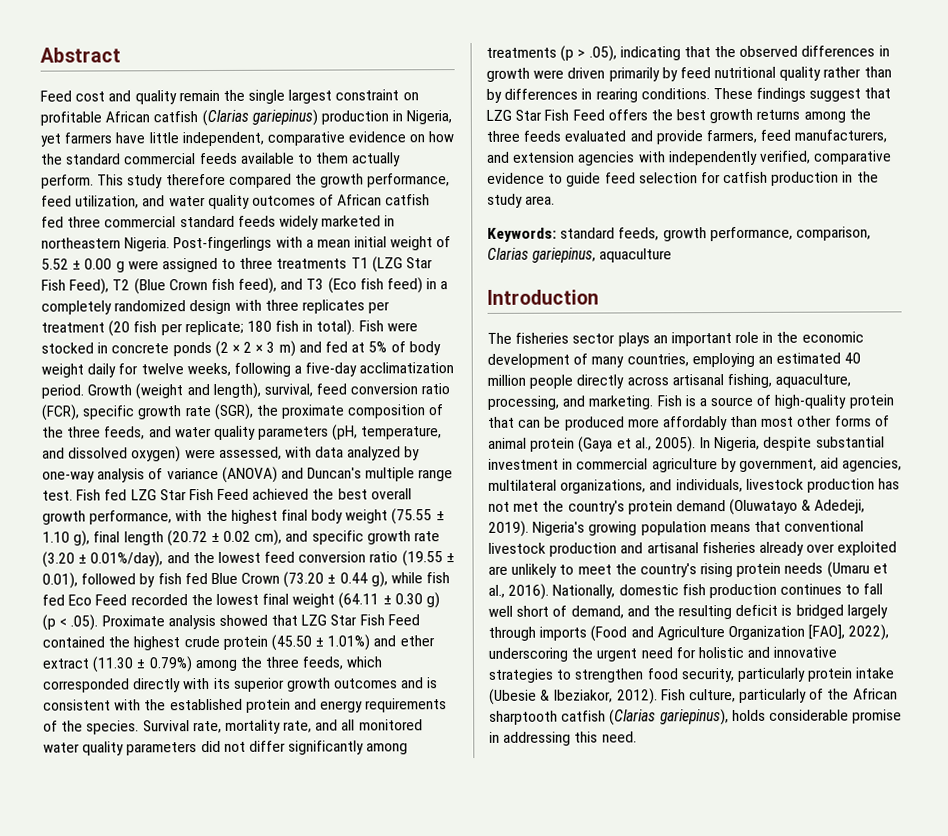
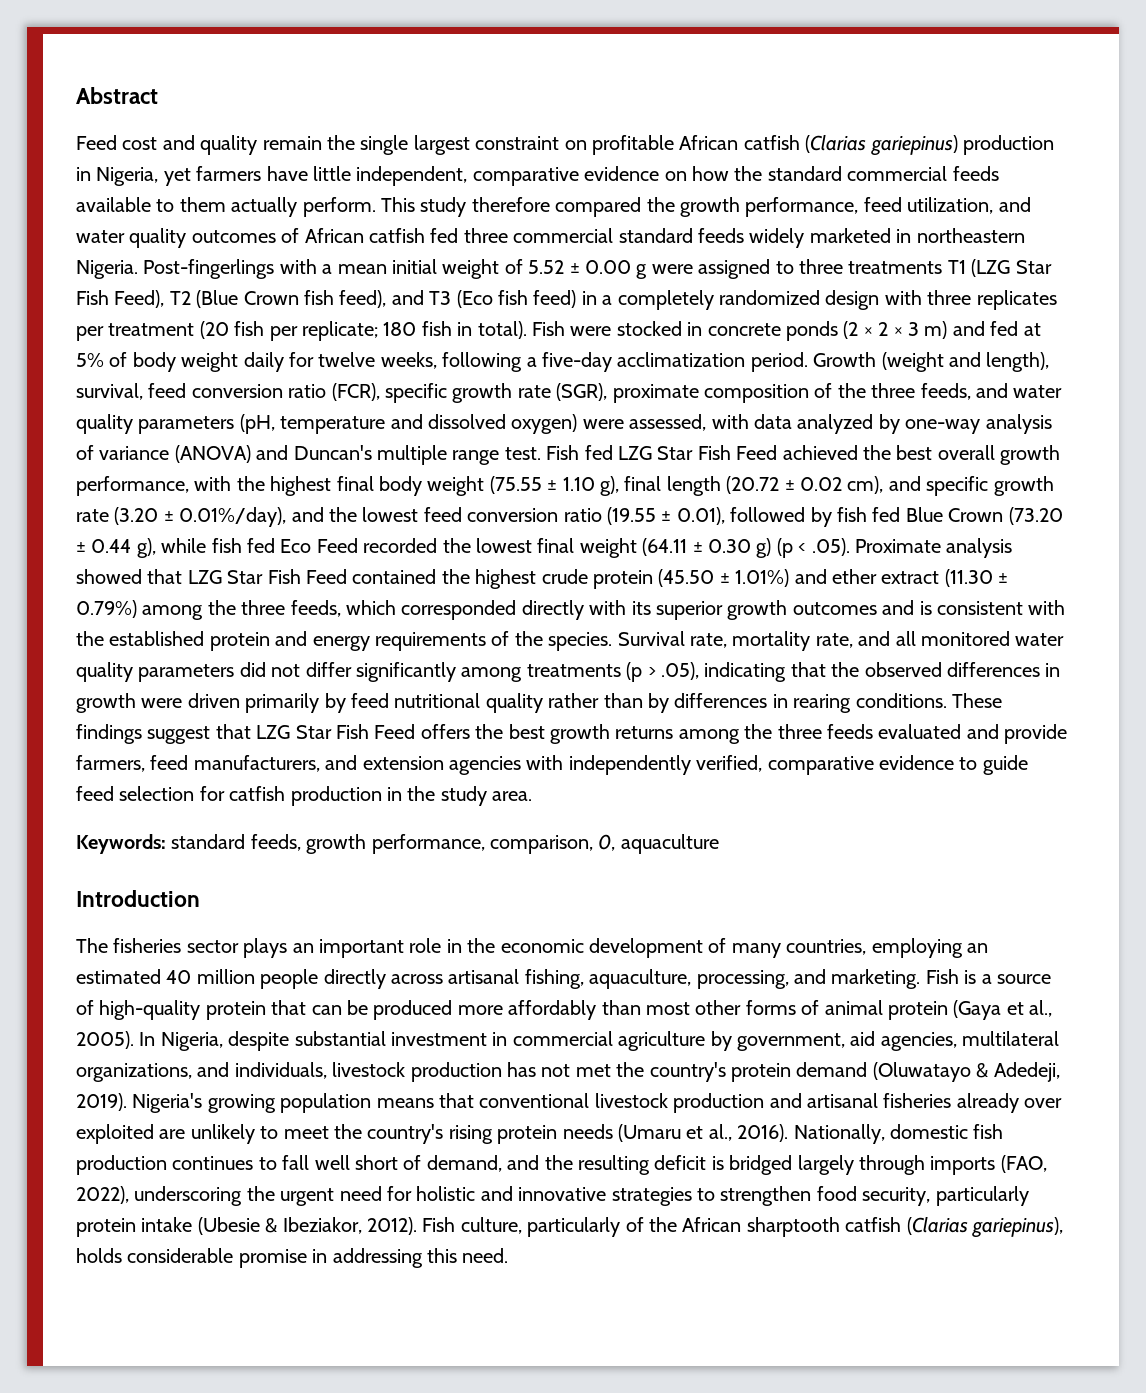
[255,404,278,416] the -> (608, 392) none
[361,426,443,440] temperature, -> [280,416,386,434] temperature
[487,247,597,263] Clarias gariepinus, -> [598,834,616,851] 0,
[590,624,846,642] (Food and Agriculture Organization [FAO], -> [1000,1155,1047,1173] (FAO,

